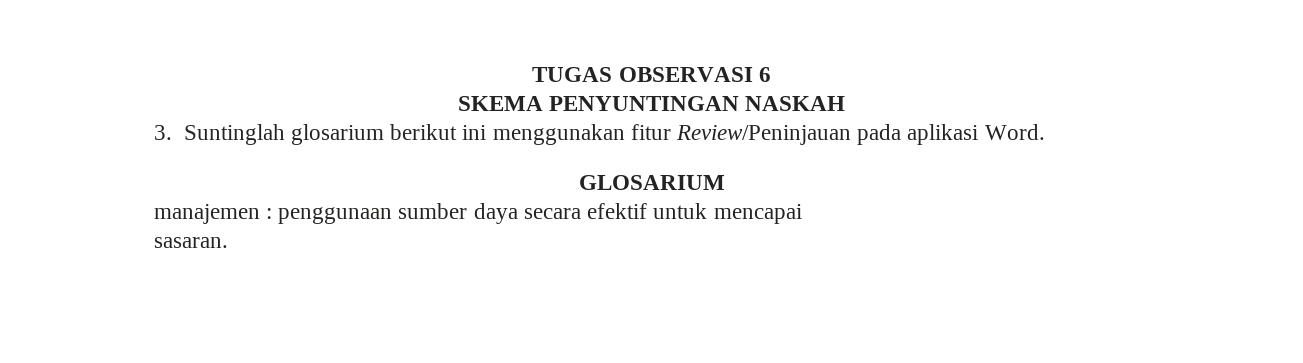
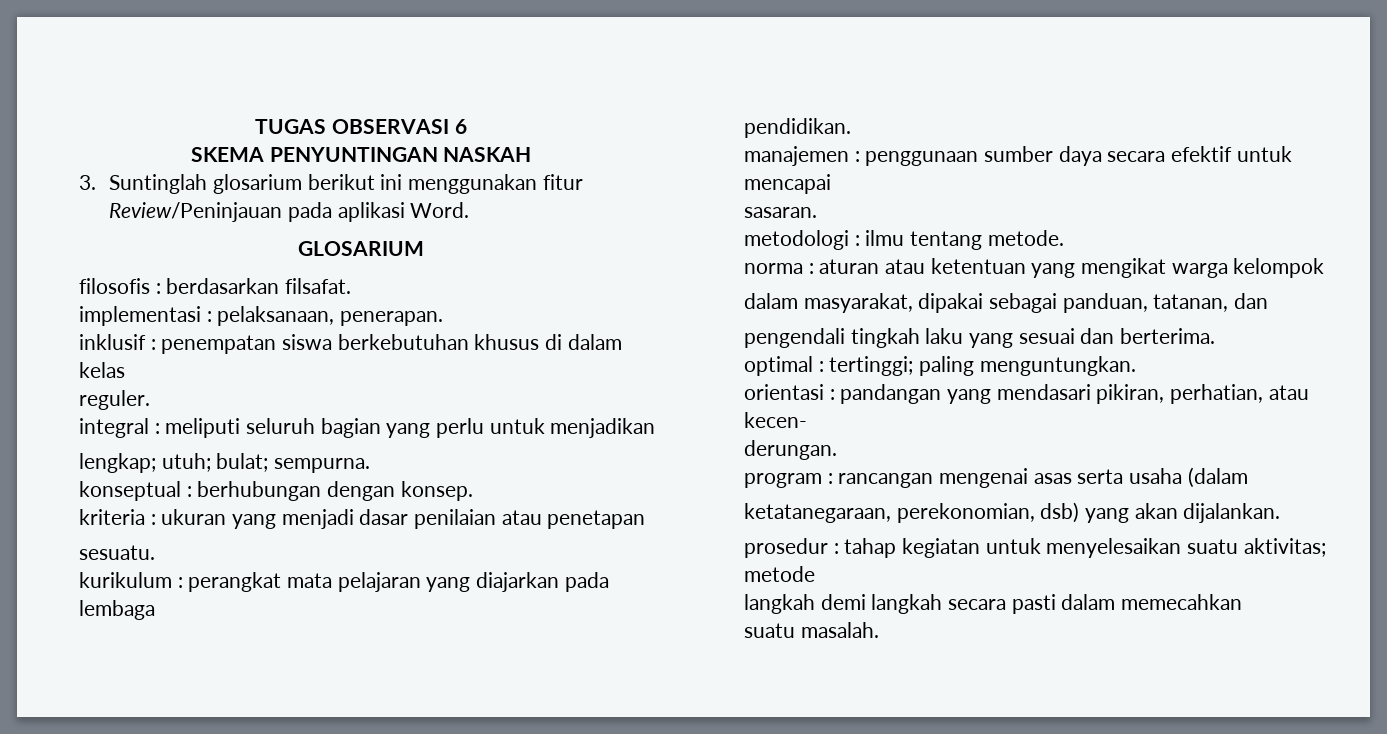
(725, 182) none -> [79,278,352,294] [79,306,444,326] [79,334,622,354] [79,362,126,378] [79,390,151,410] [79,418,656,438] [79,453,371,473] [79,481,473,501] [79,509,646,529] [79,545,156,560] [79,572,609,592] [79,600,156,620] [744,118,852,138] // filosofis : berdasarkan filsafat. // implementasi : pelaksanaan, penerapan. // inklusif : penempatan siswa berkebutuhan khusus di dalam kelas // reguler. // integral : meliputi seluruh bagian yang perlu untuk menjadikan // lengkap; utuh; bulat; sempurna. // konseptual : berhubungan dengan konsep. // kriteria : ukuran yang menjadi dasar penilaian atau penetapan // sesuatu. // kurikulum : perangkat mata pelajaran yang diajarkan pada lembaga // pendidikan.
(228, 242) none -> [744,230,1064,250] [744,258,1325,278] [744,293,1269,313] [744,328,1216,348] [744,356,1136,376] [744,384,1309,404] [744,412,808,428] [744,440,838,460] [744,467,1248,488] [744,502,1281,523] [744,538,1326,558] [744,566,816,582] [744,594,1243,614] [744,622,879,638] // metodologi : ilmu tentang metode. // norma : aturan atau ketentuan yang mengikat warga kelompok // dalam masyarakat, dipakai sebagai panduan, tatanan, dan // pengendali tingkah laku yang sesuai dan berterima. // optimal : tertinggi; paling menguntungkan. // orientasi : pandangan yang mendasari pikiran, perhatian, atau kecen- // derungan. // program : rancangan mengenai asas serta usaha (dalam // ketatanegaraan, perekonomian, dsb) yang akan dijalankan. // prosedur : tahap kegiatan untuk menyelesaikan suatu aktivitas; metode // langkah demi langkah secara pasti dalam memecahkan // suatu masalah.

